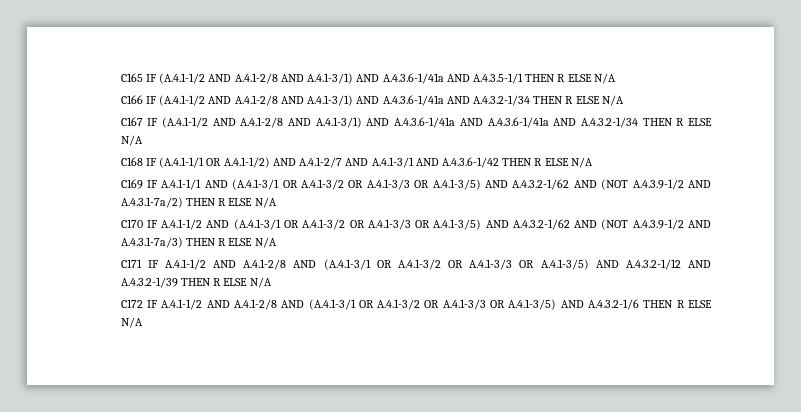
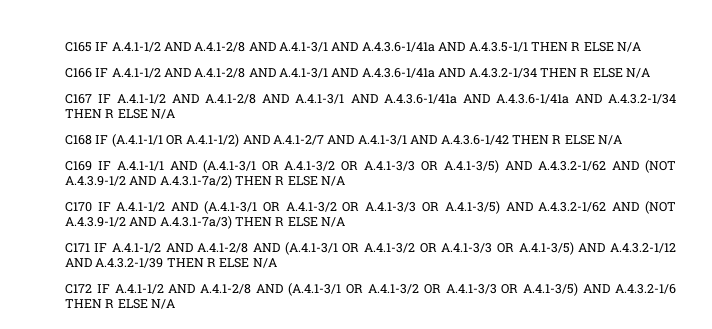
[159,73,354,84] (A.4.1-1/2 AND A.4.1-2/8 AND A.4.1-3/1) -> [111,42,329,52] A.4.1-1/2 AND A.4.1-2/8 AND A.4.1-3/1
[159,95,354,106] (A.4.1-1/2 AND A.4.1-2/8 AND A.4.1-3/1) -> [111,68,329,78] A.4.1-1/2 AND A.4.1-2/8 AND A.4.1-3/1
[161,117,362,128] (A.4.1-1/2 AND A.4.1-2/8 AND A.4.1-3/1) -> [117,94,345,104] A.4.1-1/2 AND A.4.1-2/8 AND A.4.1-3/1

